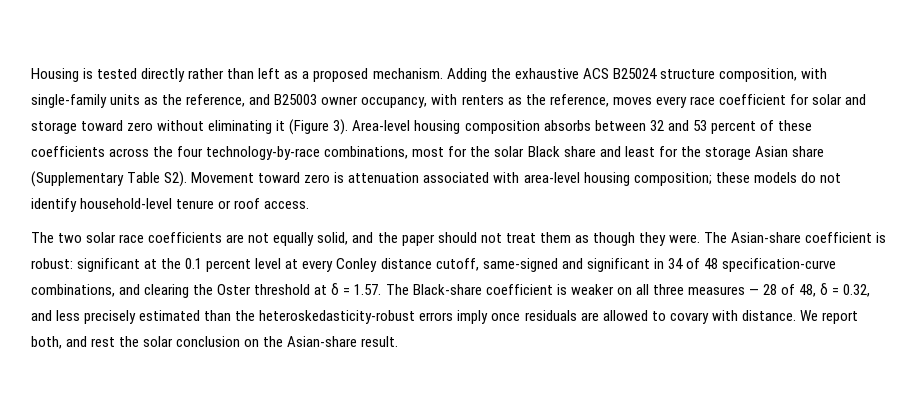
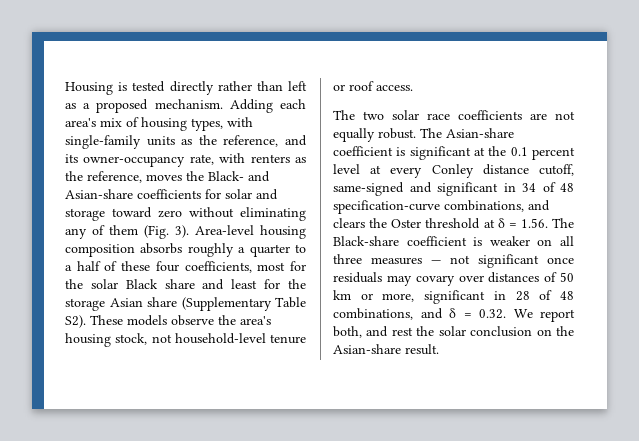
[490,68,797,82] the exhaustive ACS B25024 structure composition, -> [280,99,306,109] [65,117,223,131] each area's mix of housing types,
[274,94,428,108] B25003 owner occupancy, -> [65,154,214,167] its owner-occupancy rate,
[655,94,786,108] every race coefficient -> [186,171,270,182] [65,189,201,199] the Black- and Asian-share coefficients
[276,119,330,135] it (Figure -> [65,225,169,239] any of them (Fig.
[594,120,812,134] [31,146,409,160] between 32 and 53 percent of these coefficients across the four technology-by-race combinations, -> [187,243,306,257] [65,261,252,273] roughly a quarter to a half of these four coefficients,
[191,172,841,186] [31,198,77,212] Movement toward zero is attenuation associated with area-level housing composition; these models do not identify -> [90,315,271,326] [65,333,172,347] These models observe the area's housing stock, not
[317,232,700,246] solid, and the paper should not treat them as though they were. -> [378,128,416,139] robust.
[31,258,73,269] robust: -> (406, 151) none
[144,284,190,298] clearing -> [333,218,365,228] clears
[354,284,382,295] 1.57. -> [520,218,548,228] 1.56.
[762,283,871,297] [31,310,796,324] 28 of 48, δ = 0.32, and less precisely estimated than the heteroskedasticity-robust errors imply once residuals are allowed to covary with distance. -> [450,254,574,268] [333,272,574,286] [333,290,574,304] [333,308,506,320] not significant once residuals may covary over distances of 50 km or more, significant in 28 of 48 combinations, and δ = 0.32.

